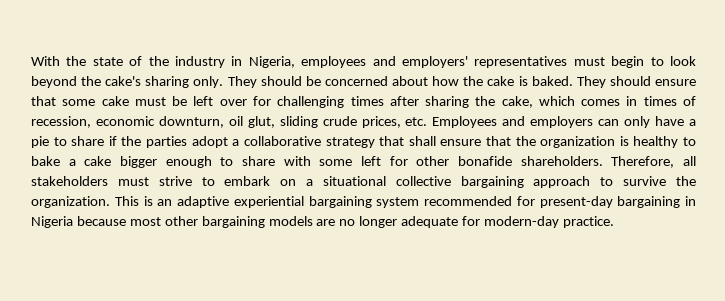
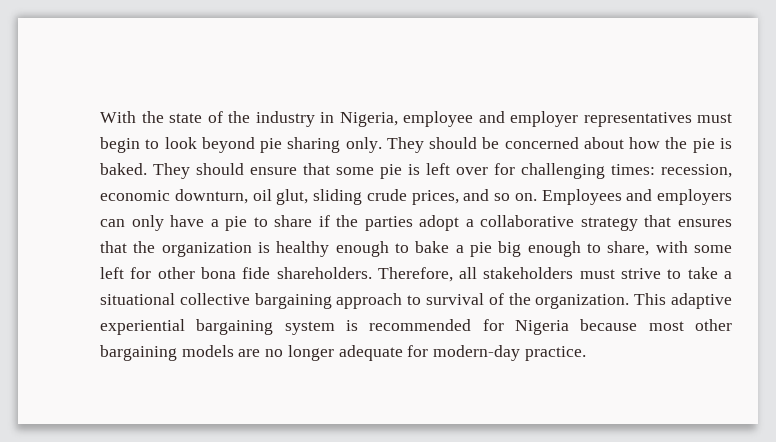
[301,56,468,68] employees and employers' -> [403,111,578,127] employee and employer
[81,76,142,86] the cake's -> [260,138,283,153] pie
[487,76,515,86] cake -> [692,138,715,153] pie
[101,96,188,106] cake must be -> [380,164,420,179] pie is
[350,96,697,108] times after sharing the cake, which comes in times of -> [611,164,655,175] times:
[405,117,428,126] etc. -> [463,189,537,201] and so on.
[408,136,482,146] shall ensure -> [678,219,732,227] ensures
(679, 142) none -> [335,241,389,257] enough
[84,156,275,168] cake bigger enough to share -> [470,241,650,257] pie big enough to share,
[458,156,512,166] bonafide -> [200,267,271,279] bona fide
[224,176,297,186] embark on -> [687,267,718,279] take
[623,176,667,186] survive -> [426,293,504,305] survival of
[143,196,173,206] is an -> (667, 299) none
(420, 202) none -> [346,320,358,331] is
[539,196,696,208] present-day bargaining in -> (504, 325) none

